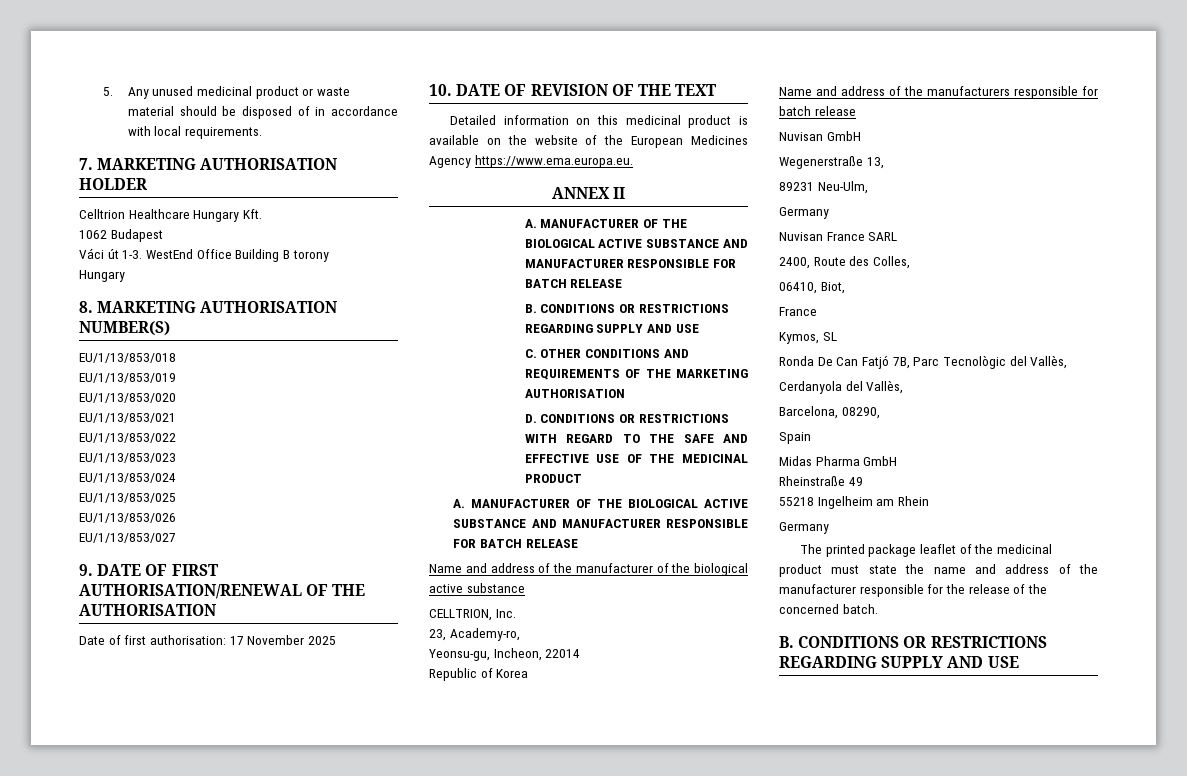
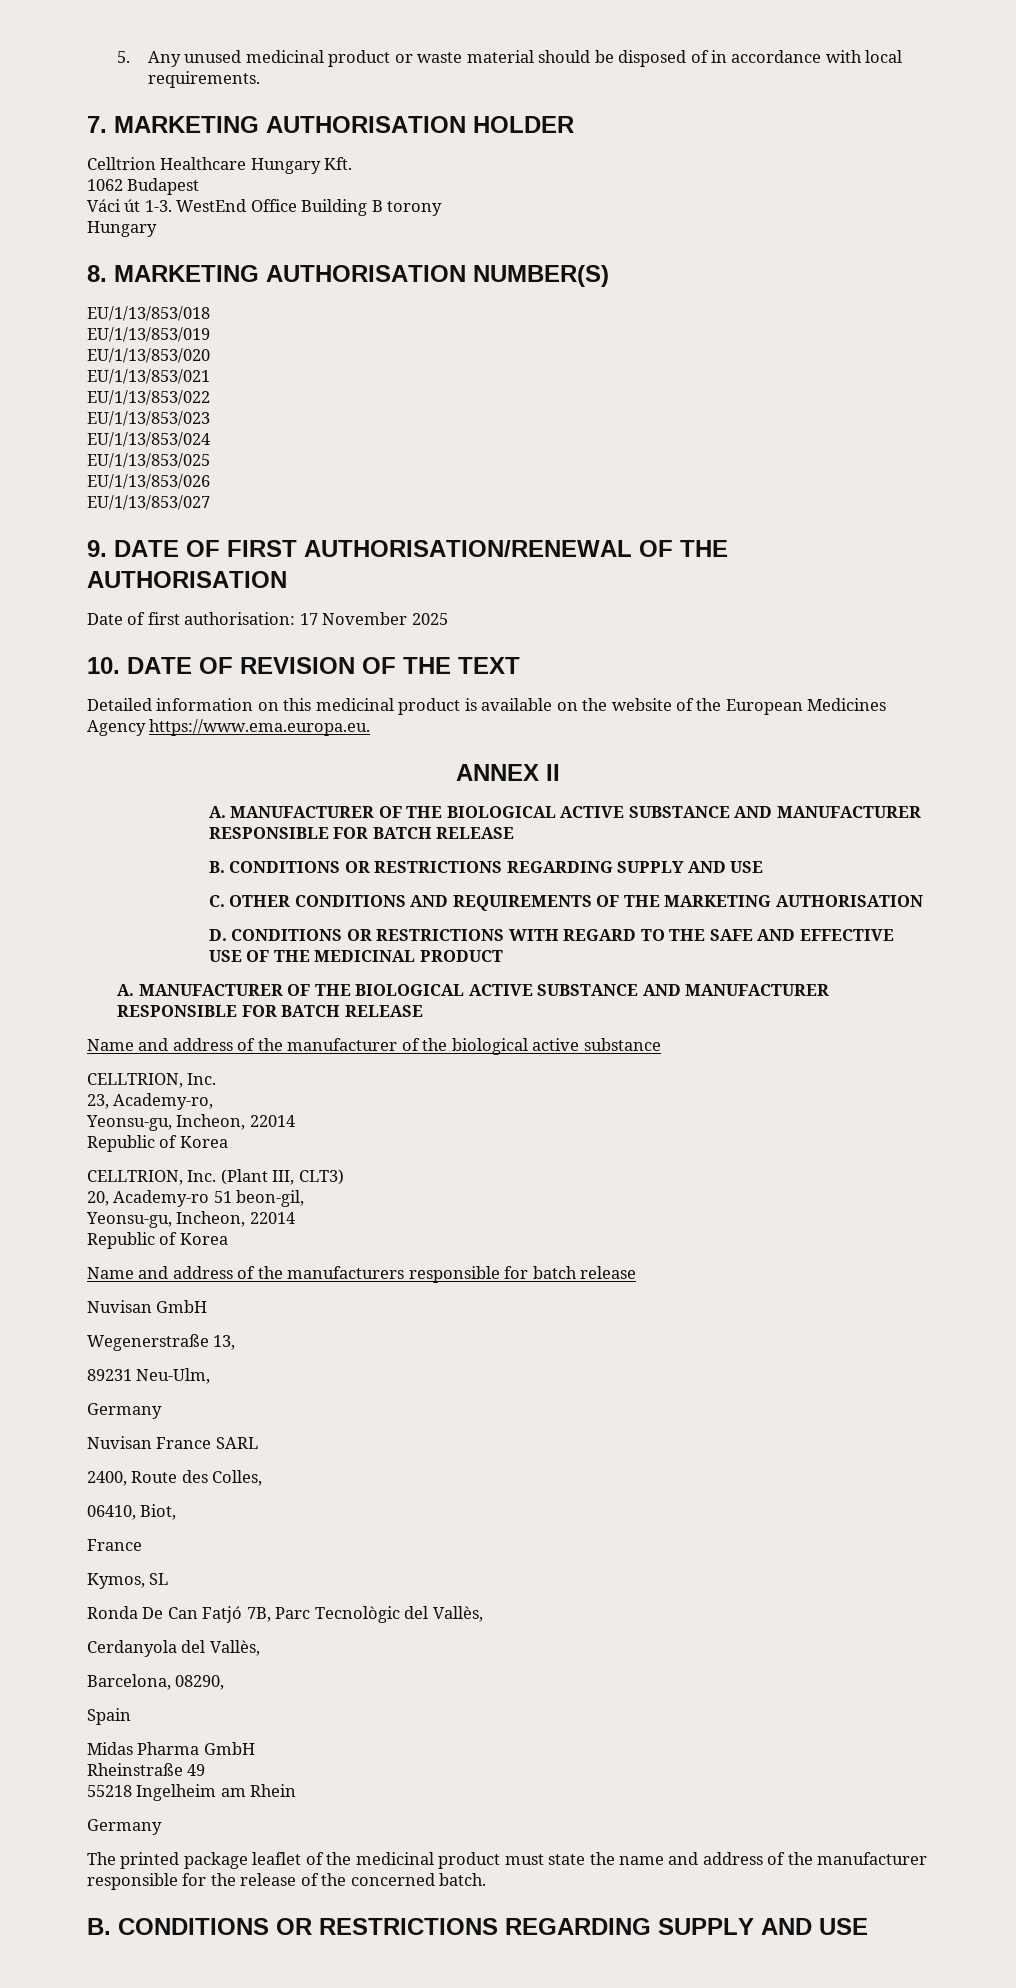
(529, 673) none -> [87,1169,344,1185] [87,1190,305,1207] [86,1211,295,1228] [87,1232,228,1249] // CELLTRION, Inc. (Plant III, CLT3) // 20, Academy-ro 51 beon-gil, // Yeonsu-gu, Incheon, 22014 // Republic of Korea

